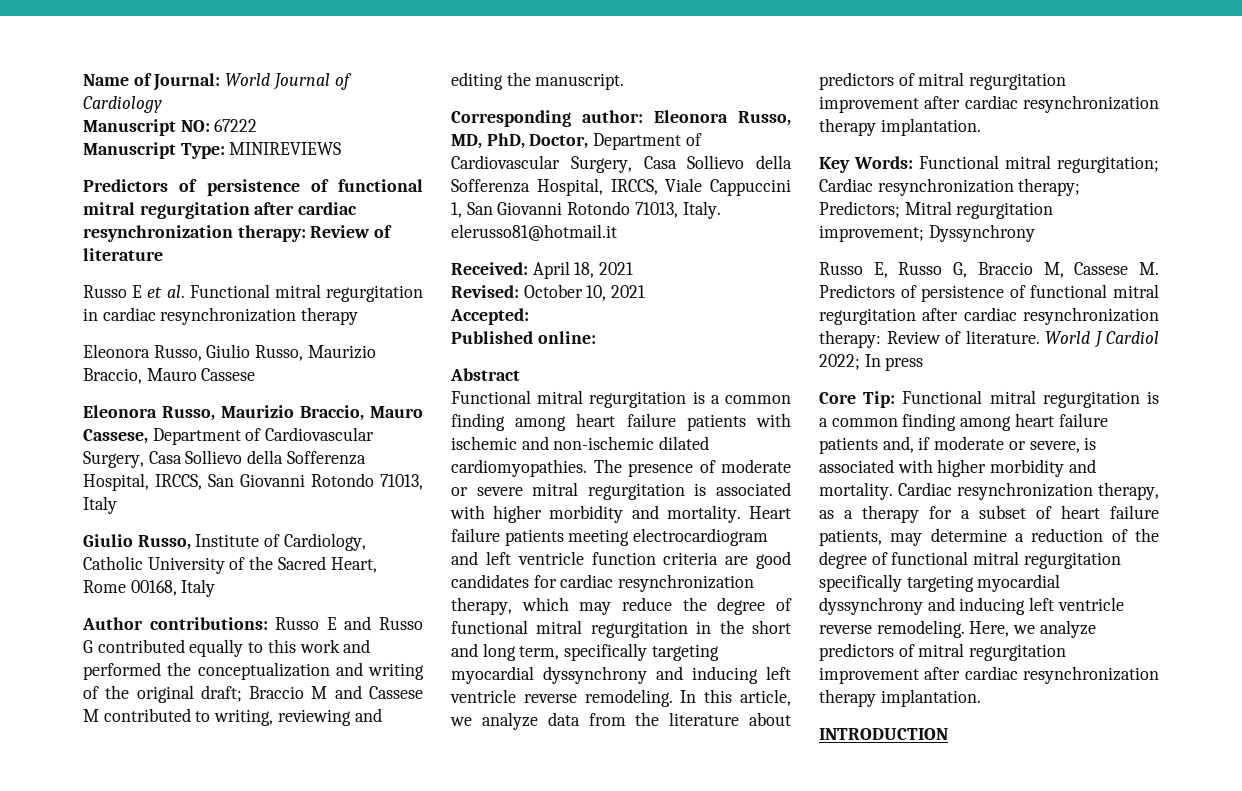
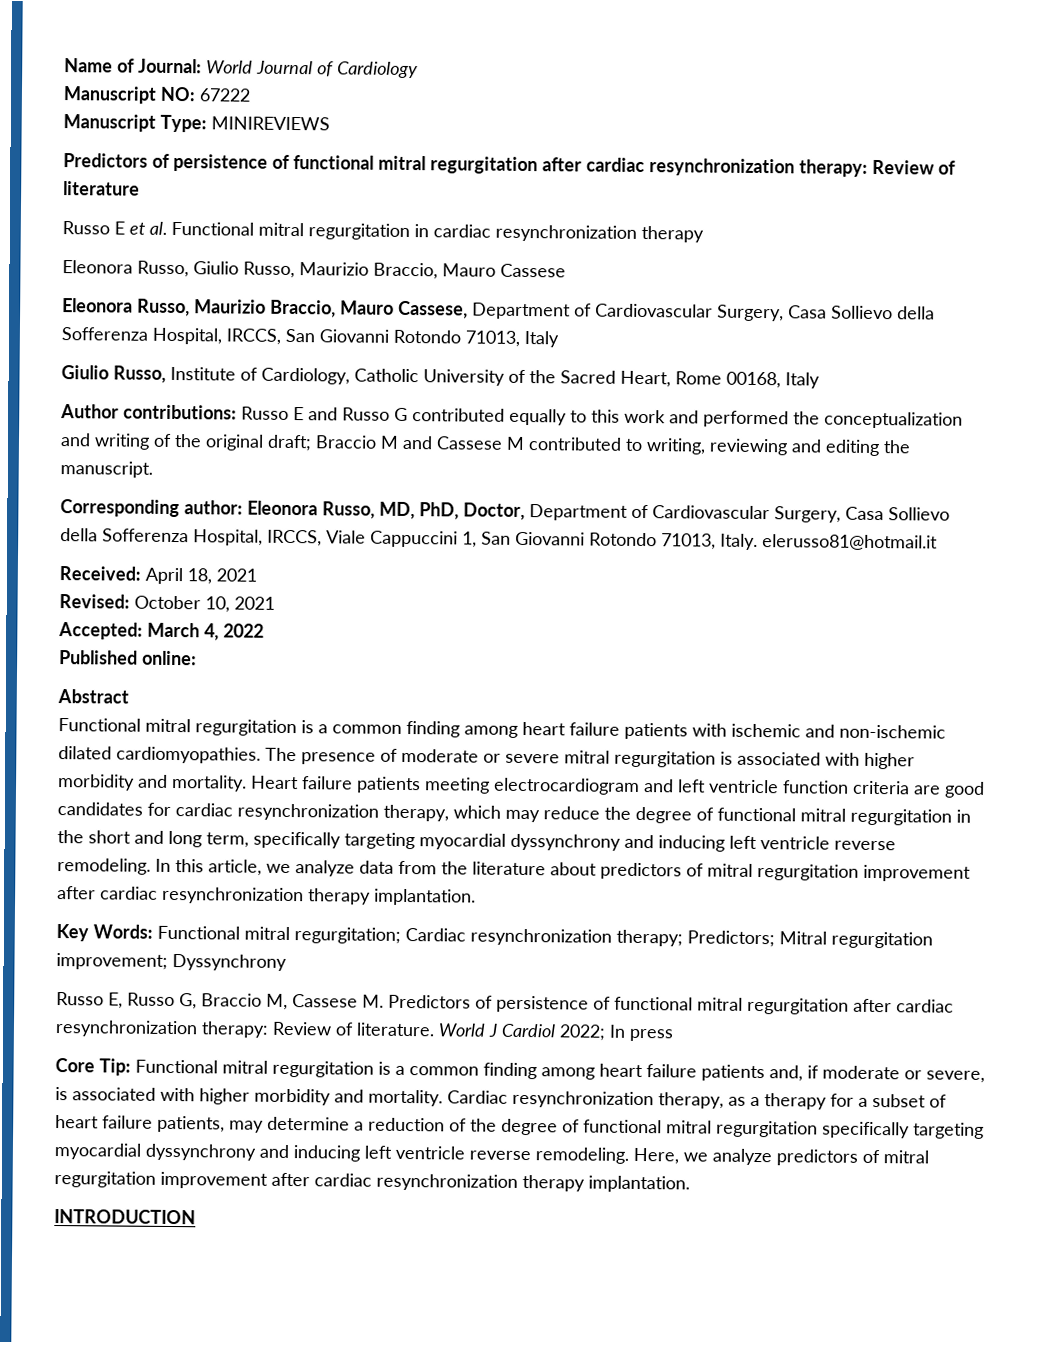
(529, 316) none -> [147,622,264,641] March 4, 2022

